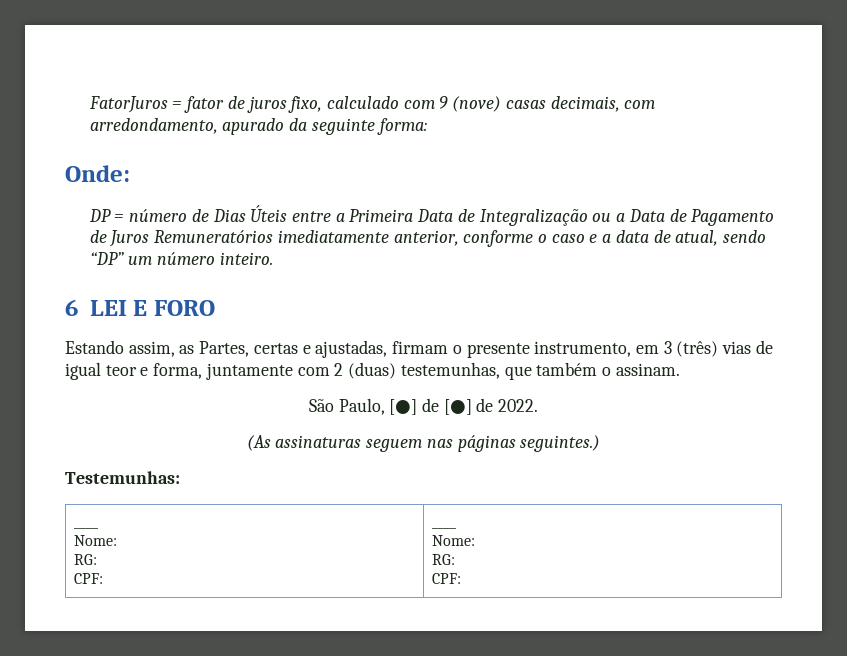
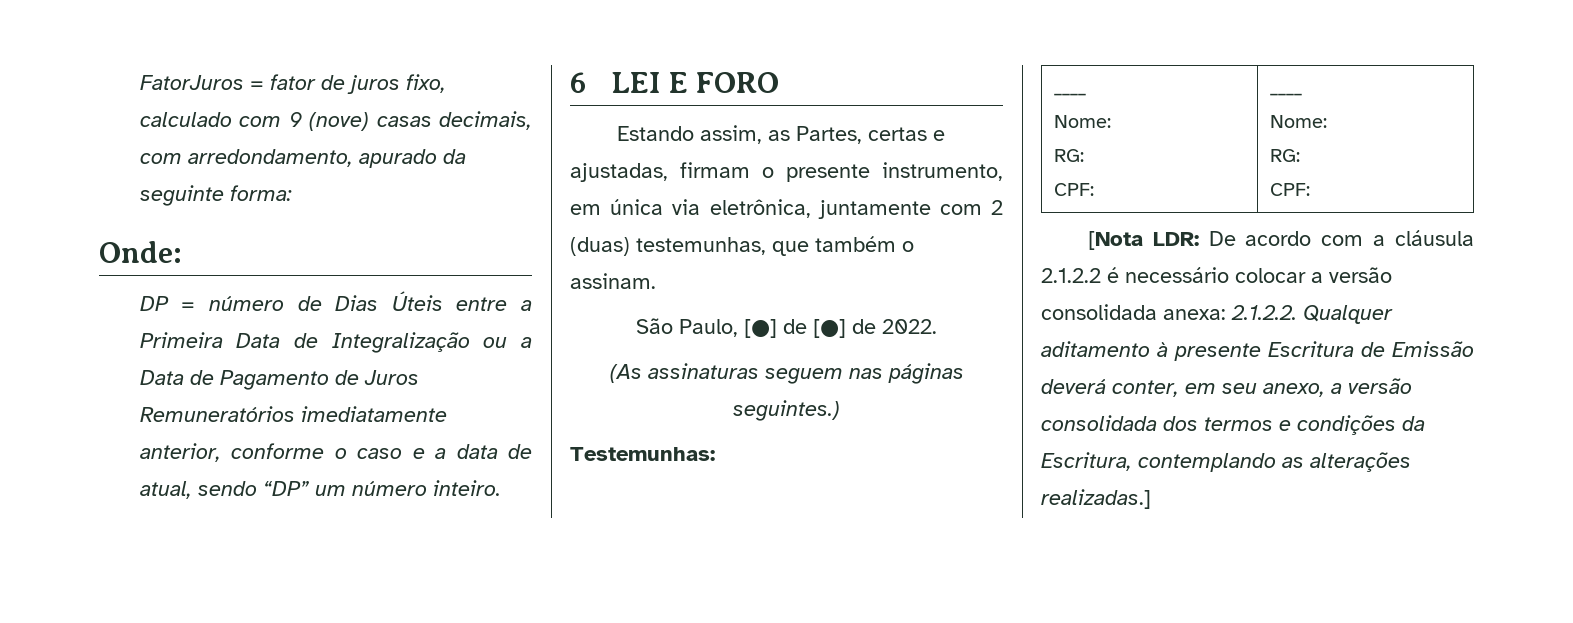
[663,340,773,357] [65,362,203,380] 3 (três) vias de igual teor e forma, -> [610,199,811,218] única via eletrônica,
(461, 578) none -> [1087,230,1474,250] [1041,267,1392,283] [1041,304,1393,324] [1041,341,1474,361] [1041,378,1412,397] [1041,415,1425,435] [1041,452,1411,472] [1041,489,1151,509] // [Nota LDR: De acordo com a cláusula 2.1.2.2 é necessário colocar a versão consolidada anexa: 2.1.2.2. Qualquer aditamento à presente Escritura de Emissão deverá conter, em seu anexo, a versão consolidada dos termos e condições da Escritura, contemplando as alterações realizadas.]

